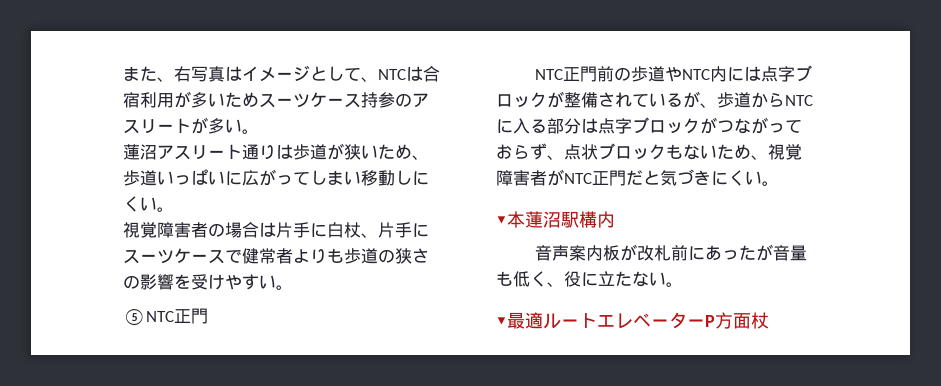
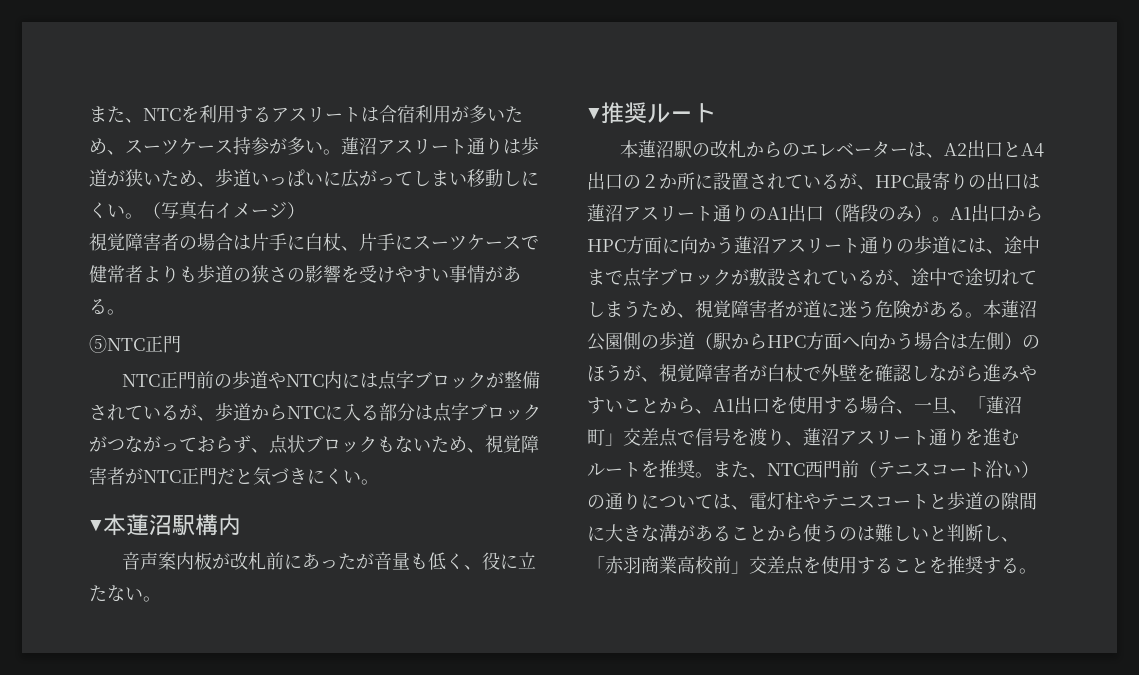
[123,65,406,82] また、右写真はイメージとして、NTC -> [89,105,361,123] また、NTCを利用するアスリート
(259, 99) none -> [107,150,125,155] 、
[395,93,429,108] [123,118,191,134] のアスリート -> (269, 146) none
(259, 131) // -> (341, 152) none
(174, 209) none -> [143,201,305,220] （写真右イメージ）
(276, 282) none -> [449,265,521,283] [89,299,107,314] 事情がある
[507,312,769,329] 最適ルートエレベーターP方面杖 -> [601,102,716,124] [620,140,1045,158] [587,172,1040,190] [587,204,1043,222] [587,235,1040,254] [587,267,1037,287] [587,300,1037,318] [587,331,1040,351] [587,364,1037,382] [587,396,1022,414] [587,428,1019,447] [587,460,1039,478] [587,491,1037,510] [587,524,1019,542] [587,556,1037,575] 推奨ルート // 本蓮沼駅の改札からのエレベーターは、A2出口とA4出口の２か所に設置されているが、HPC最寄りの出口は蓮沼アスリート通りのA1出口（階段のみ）。A1出口からHPC方面に向かう蓮沼アスリート通りの歩道には、途中まで点字ブロックが敷設されているが、途中で途切れてしまうため、視覚障害者が道に迷う危険がある。本蓮沼公園側の歩道（駅からHPC方面へ向かう場合は左側）のほうが、視覚障害者が白杖で外壁を確認しながら進みやすいことから、A1出口を使用する場合、一旦、「蓮沼町」交差点で信号を渡り、蓮沼アスリート通りを進むルートを推奨。また、NTC西門前（テニスコート沿い）の通りについては、電灯柱やテニスコートと歩道の隙間に大きな溝があることから使うのは難しいと判断し、「赤羽商業高校前」交差点を使用することを推奨する。

